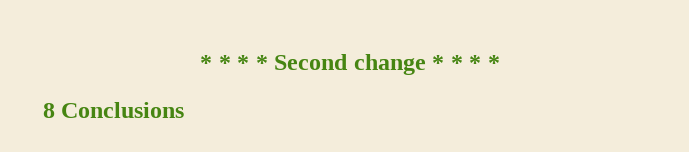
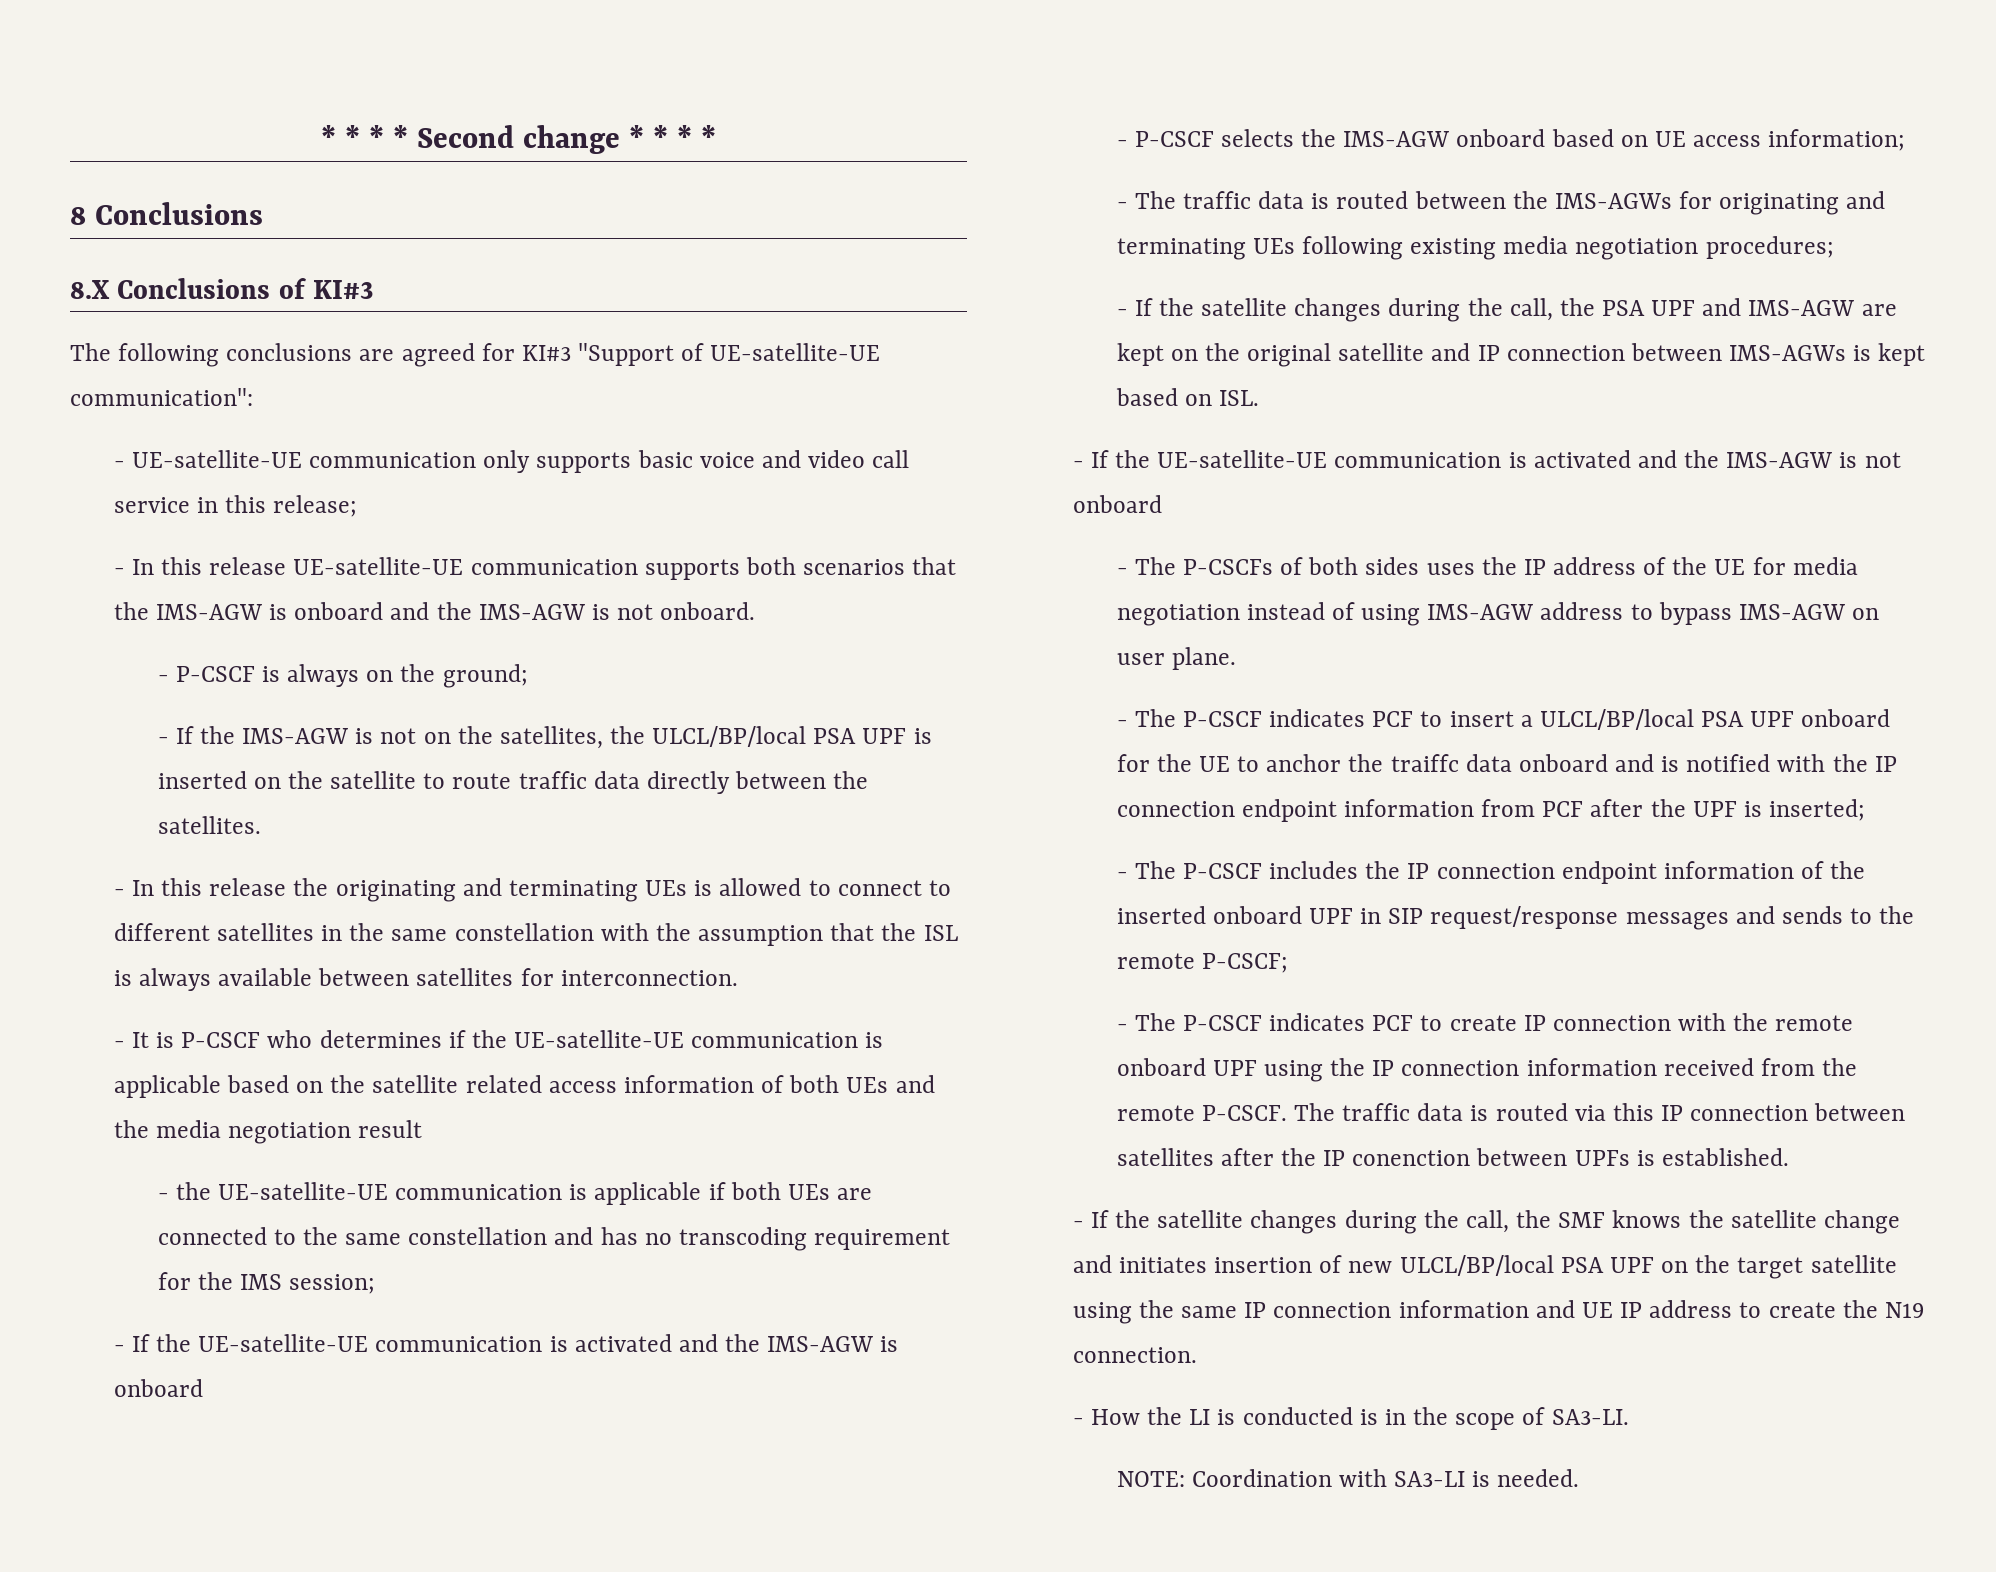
(185, 110) none -> [70,278,374,299] [70,343,881,367] [70,388,253,406] [113,450,910,473] [113,495,358,517] [113,557,957,580] [113,602,756,620] [157,664,528,688] [157,726,932,749] [157,771,869,794] [157,816,261,834] [113,878,951,902] [113,923,958,946] [113,968,738,991] [113,1030,884,1048] [113,1075,935,1098] [113,1120,423,1144] [157,1182,872,1205] [157,1227,950,1251] [157,1272,376,1294] [113,1334,899,1352] [113,1379,203,1397] [1116,129,1906,151] [1116,191,1886,215] [1116,236,1834,260] [1116,298,1897,322] [1116,343,1926,367] [1115,388,1259,406] [1072,450,1901,468] [1072,495,1162,513] [1116,557,1858,575] [1116,602,1879,626] [1116,647,1236,670] [1116,709,1891,730] [1116,754,1897,772] [1116,799,1865,822] [1116,861,1866,884] [1116,906,1915,930] [1116,953,1288,973] [1116,1013,1854,1031] [1116,1058,1857,1082] [1116,1103,1906,1121] [1116,1148,1789,1166] [1072,1210,1900,1234] [1072,1255,1897,1279] [1072,1300,1924,1324] [1072,1347,1197,1363] [1072,1407,1629,1430] [1116,1469,1580,1487] // 8.X Conclusions of KI#3 // The following conclusions are agreed for KI#3 "Support of UE-satellite-UE communication": // - UE-satellite-UE communication only supports basic voice and video call service in this release; // - In this release UE-satellite-UE communication supports both scenarios that the IMS-AGW is onboard and the IMS-AGW is not onboard. // - P-CSCF is always on the ground; // - If the IMS-AGW is not on the satellites, the ULCL/BP/local PSA UPF is inserted on the satellite to route traffic data directly between the satellites. // - In this release the originating and terminating UEs is allowed to connect to different satellites in the same constellation with the assumption that the ISL is always available between satellites for interconnection. // - It is P-CSCF who determines if the UE-satellite-UE communication is applicable based on the satellite related access information of both UEs and the media negotiation result // - the UE-satellite-UE communication is applicable if both UEs are connected to the same constellation and has no transcoding requirement for the IMS session; // - If the UE-satellite-UE communication is activated and the IMS-AGW is onboard // - P-CSCF selects the IMS-AGW onboard based on UE access information; // - The traffic data is routed between the IMS-AGWs for originating and terminating UEs following existing media negotiation procedures; // - If the satellite changes during the call, the PSA UPF and IMS-AGW are kept on the original satellite and IP connection between IMS-AGWs is kept based on ISL. // - If the UE-satellite-UE communication is activated and the IMS-AGW is not onboard // - The P-CSCFs of both sides uses the IP address of the UE for media negotiation instead of using IMS-AGW address to bypass IMS-AGW on user plane. // - The P-CSCF indicates PCF to insert a ULCL/BP/local PSA UPF onboard for the UE to anchor the traiffc data onboard and is notified with the IP connection endpoint information from PCF after the UPF is inserted; // - The P-CSCF includes the IP connection endpoint information of the inserted onboard UPF in SIP request/response messages and sends to the remote P-CSCF; // - The P-CSCF indicates PCF to create IP connection with the remote onboard UPF using the IP connection information received from the remote P-CSCF. The traffic data is routed via this IP connection between satellites after the IP conenction between UPFs is established. // - If the satellite changes during the call, the SMF knows the satellite change and initiates insertion of new ULCL/BP/local PSA UPF on the target satellite using the same IP connection information and UE IP address to create the N19 connection. // - How the LI is conducted is in the scope of SA3-LI. // NOTE: Coordination with SA3-LI is needed.

